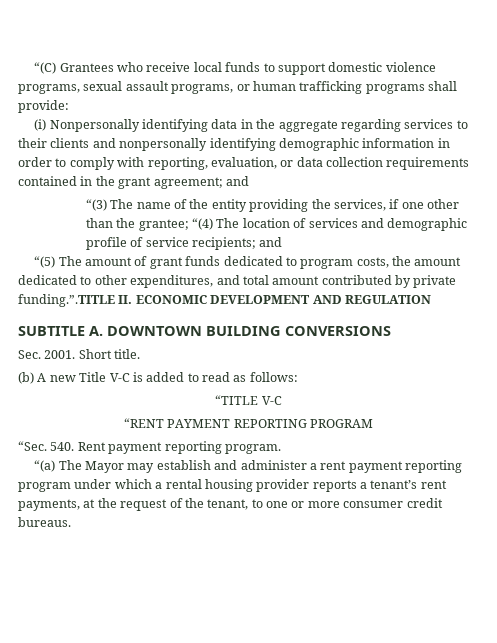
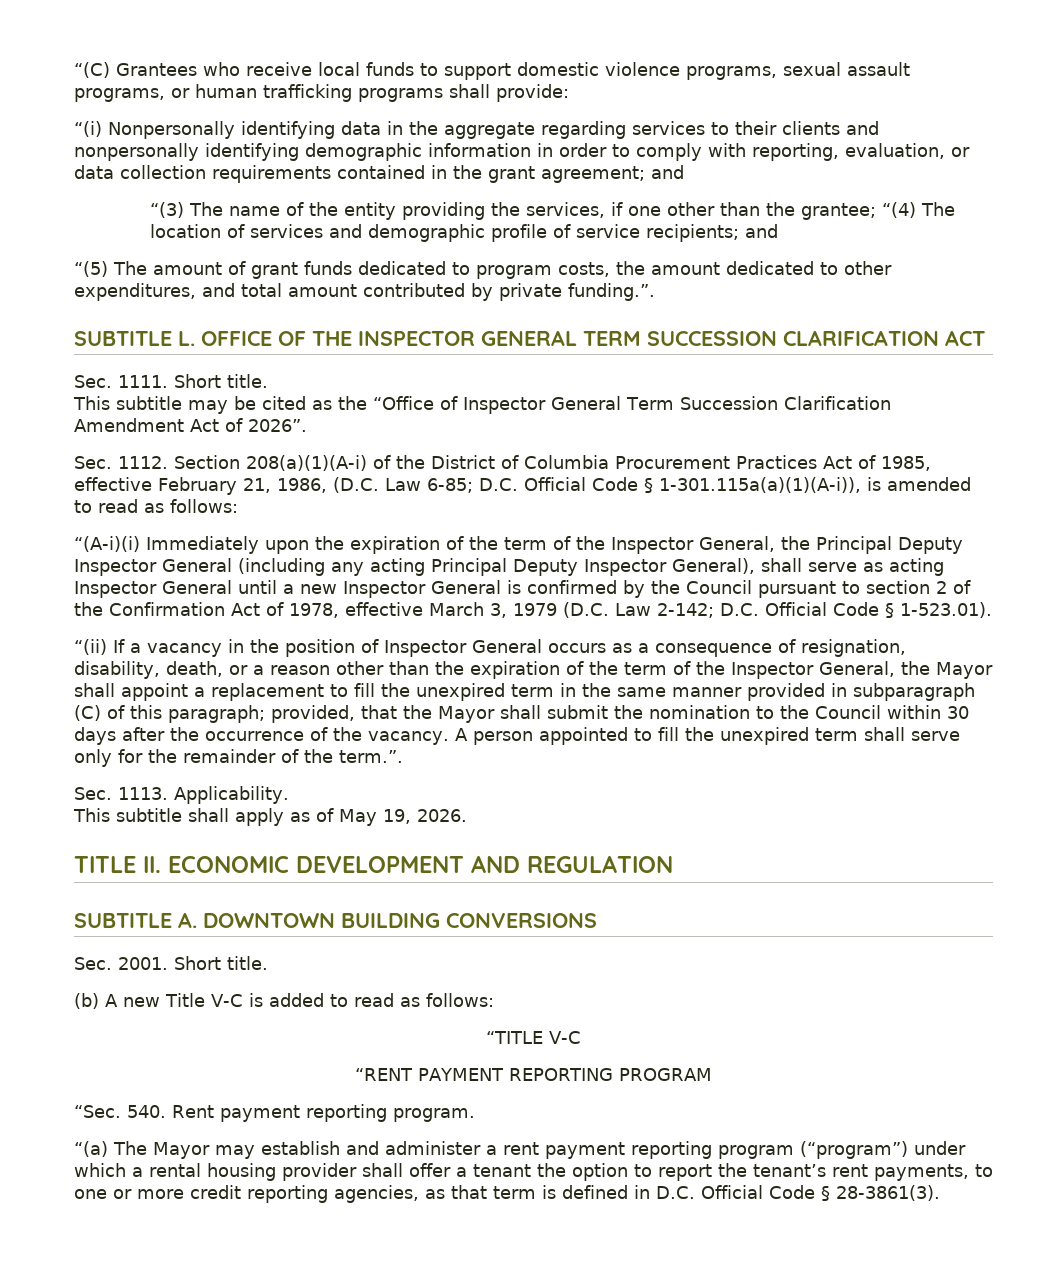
[34,119,47,131] (i) -> [74,121,102,137] “(i)
[18,294,115,307] funding.”.TITLE -> [568,283,655,301] [74,330,985,346] [74,374,268,388] [73,396,891,414] [74,418,307,432] [74,455,931,471] [74,477,971,495] [74,499,238,513] [74,536,963,554] [74,558,944,576] [74,580,971,598] [74,602,992,618] [74,639,906,657] [74,661,993,679] [74,683,975,701] [74,705,969,723] [74,727,960,745] [74,749,403,767] [74,786,289,804] [73,808,467,826] [74,856,136,873] funding.”. // SUBTITLE L. OFFICE OF THE INSPECTOR GENERAL TERM SUCCESSION CLARIFICATION ACT // Sec. 1111. Short title. // This subtitle may be cited as the “Office of Inspector General Term Succession Clarification Amendment Act of 2026”. // Sec. 1112. Section 208(a)(1)(A-i) of the District of Columbia Procurement Practices Act of 1985, effective February 21, 1986, (D.C. Law 6-85; D.C. Official Code § 1-301.115a(a)(1)(A-i)), is amended to read as follows: // “(A-i)(i) Immediately upon the expiration of the term of the Inspector General, the Principal Deputy Inspector General (including any acting Principal Deputy Inspector General), shall serve as acting Inspector General until a new Inspector General is confirmed by the Council pursuant to section 2 of the Confirmation Act of 1978, effective March 3, 1979 (D.C. Law 2-142; D.C. Official Code § 1-523.01). // “(ii) If a vacancy in the position of Inspector General occurs as a consequence of resignation, disability, death, or a reason other than the expiration of the term of the Inspector General, the Mayor shall appoint a replacement to fill the unexpired term in the same manner provided in subparagraph (C) of this paragraph; provided, that the Mayor shall submit the nomination to the Council within 30 days after the occurrence of the vacancy. A person appointed to fill the unexpired term shall serve only for the remainder of the term.”. // Sec. 1113. Applicability. // This subtitle shall apply as of May 19, 2026. // TITLE
(71, 487) none -> [800,1141,908,1159] (“program”)
[312,480,447,492] [18,498,443,511] [18,517,71,527] reports a tenant’s rent payments, at the request of the tenant, to one or more consumer credit bureaus. -> [362,1163,993,1181] [74,1185,940,1203] shall offer a tenant the option to report the tenant’s rent payments, to one or more credit reporting agencies, as that term is defined in D.C. Official Code § 28-3861(3).

